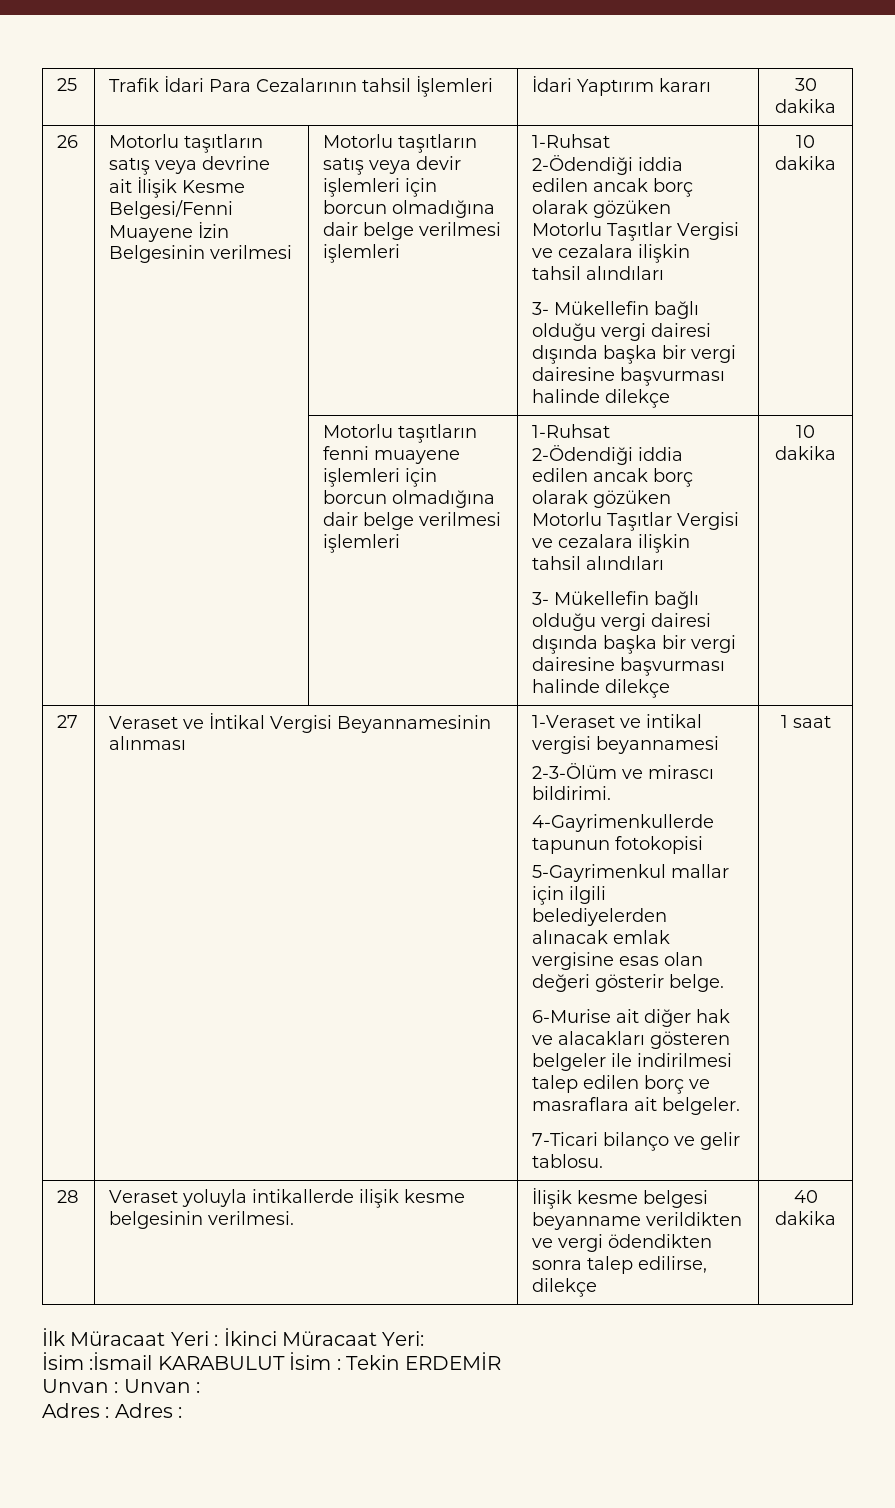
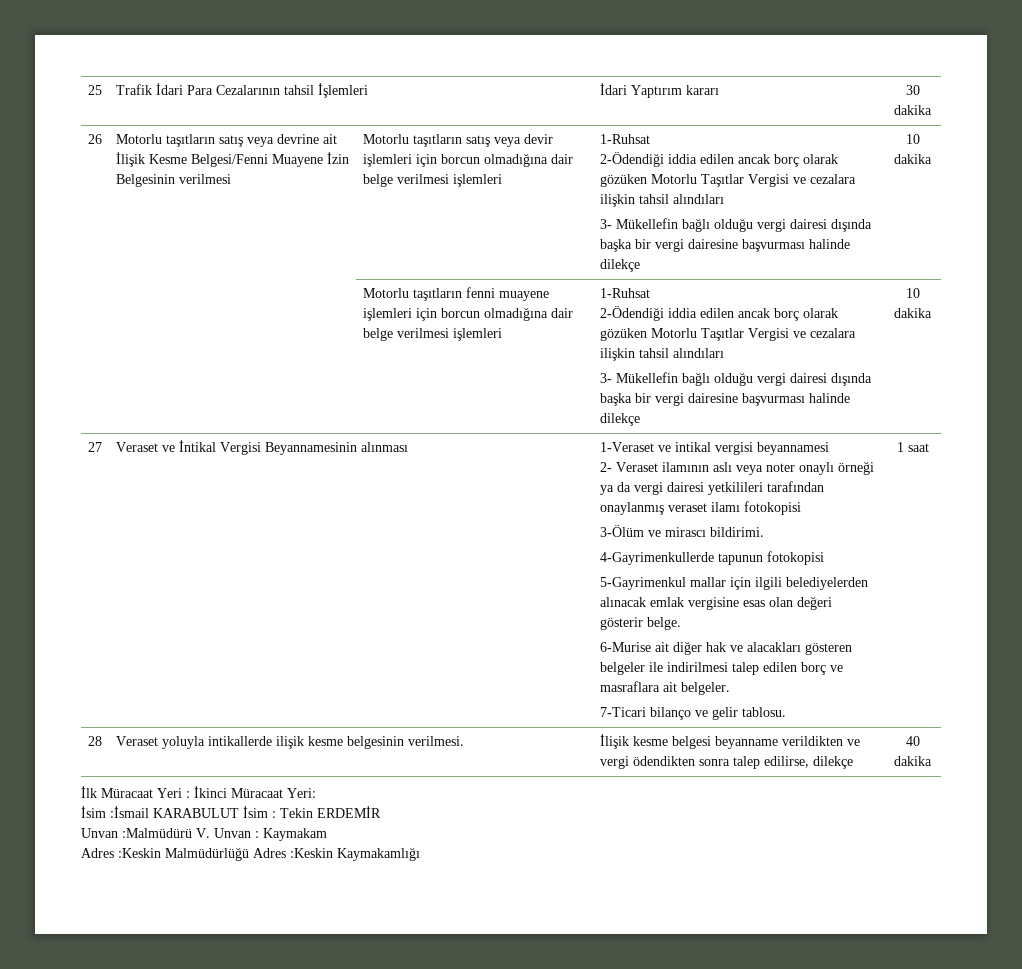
[532,763,618,779] 2-3-Ölüm -> [599,461,874,475] [599,481,824,495] [599,501,801,515] [599,525,644,537] 2- Veraset ilamının aslı veya noter onaylı örneği ya da vergi dairesi yetkilileri tarafından onaylanmış veraset ilamı fotokopisi // 3-Ölüm
[114,1379,201,1393] [42,1403,183,1418] : Unvan : // Adres : Adres : -> [122,828,327,841] [81,847,420,861] :Malmüdürü V. Unvan : Kaymakam // Adres :Keskin Malmüdürlüğü Adres :Keskin Kaymakamlığı

